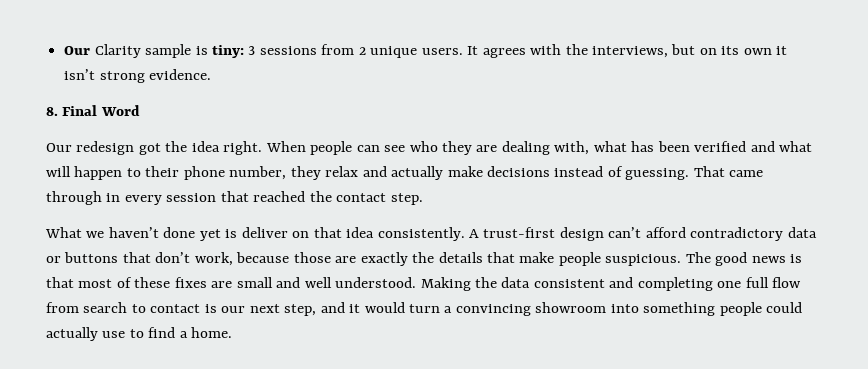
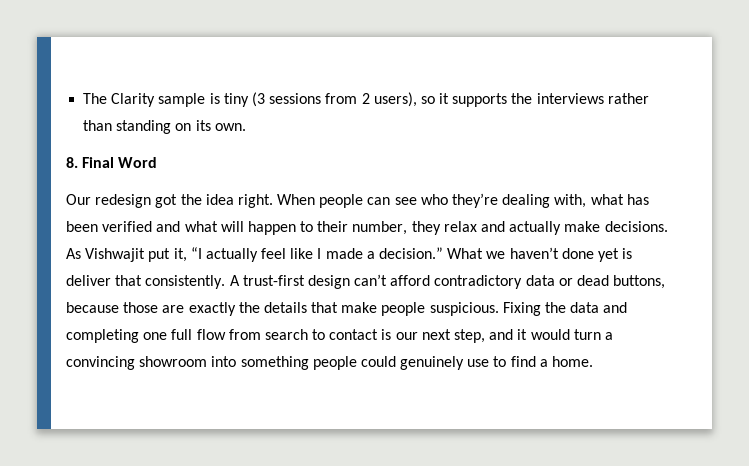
[64,46,91,55] Our -> [83,93,108,104] The
[211,45,256,58] tiny: 3 -> [223,92,265,107] tiny (3
[370,44,788,58] [64,69,212,83] unique users. It agrees with the interviews, but on its own it isn’t strong evidence. -> [373,92,649,107] [83,120,246,134] users), so it supports the interviews rather than standing on its own.
[442,141,498,155] they are -> [452,193,499,208] they’re
[183,166,225,180] phone -> (349, 226) none
[487,166,764,180] [46,191,423,205] decisions instead of guessing. That came through in every session that reached the contact step. // -> [604,221,668,232] [66,247,444,262] decisions. As Vishwajit put it, “I actually feel like I made a decision.”
[292,227,375,238] on that idea -> [115,275,143,286] that
[64,252,233,266] buttons that don’t work, -> [577,275,666,289] dead buttons,
[685,252,803,266] [46,277,471,291] The good news is that most of these fixes are small and well understood. Making -> [502,302,541,316] Fixing
[533,279,605,288] consistent -> (600, 307) none
[46,327,98,341] actually -> [400,356,465,370] genuinely

